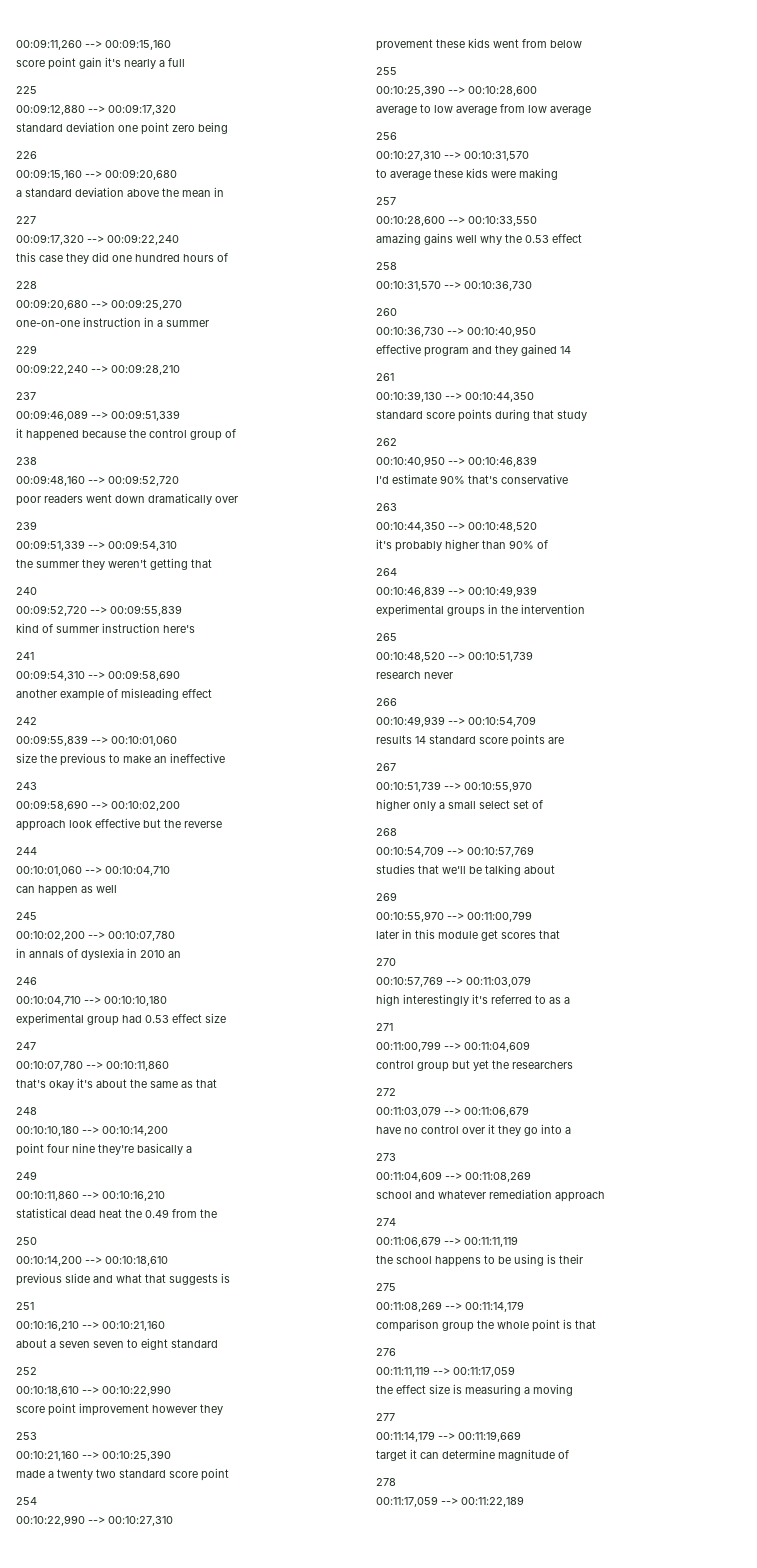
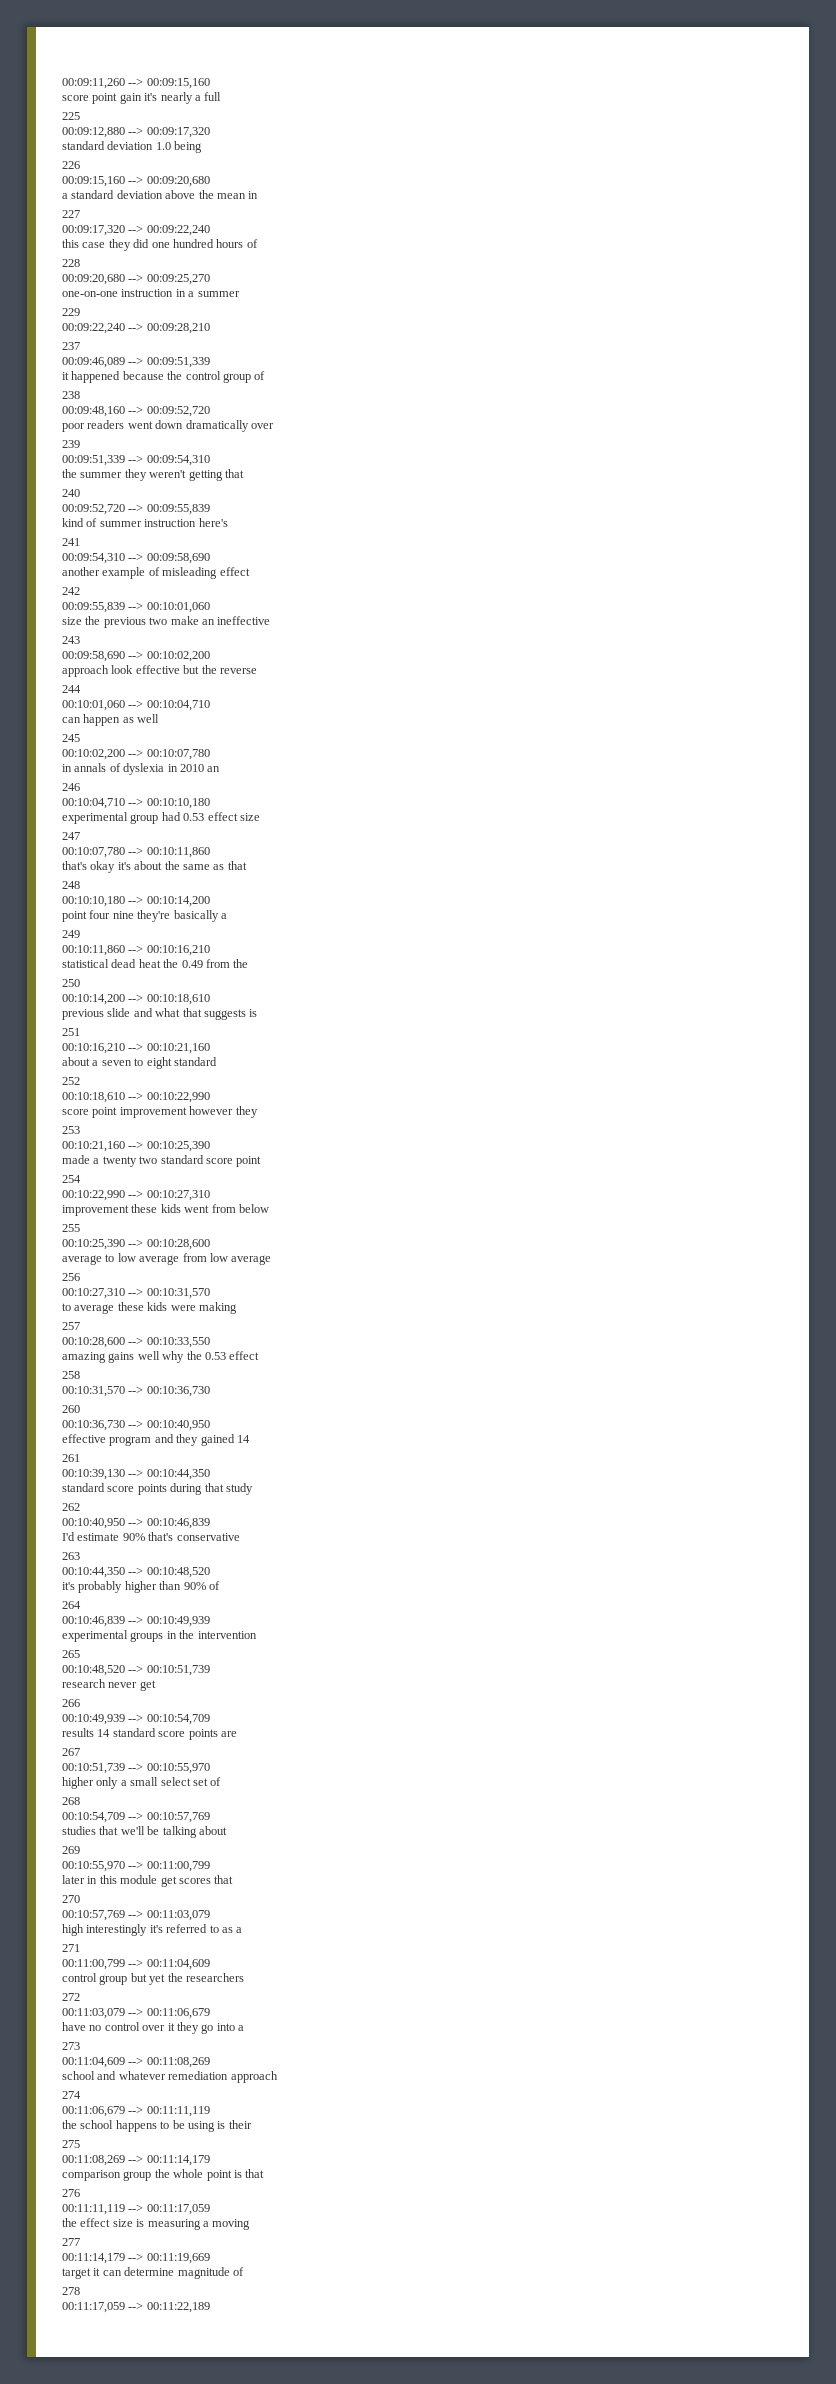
[118,122,195,135] one point zero -> [155,142,171,150] 1.0
[109,754,120,763] to -> [149,617,168,625] two
[93,1341,124,1348] seven -> (132, 1063) none
[376,39,433,51] provement -> [62,1205,129,1216] improvement
(453, 675) none -> [139,1680,156,1691] get

